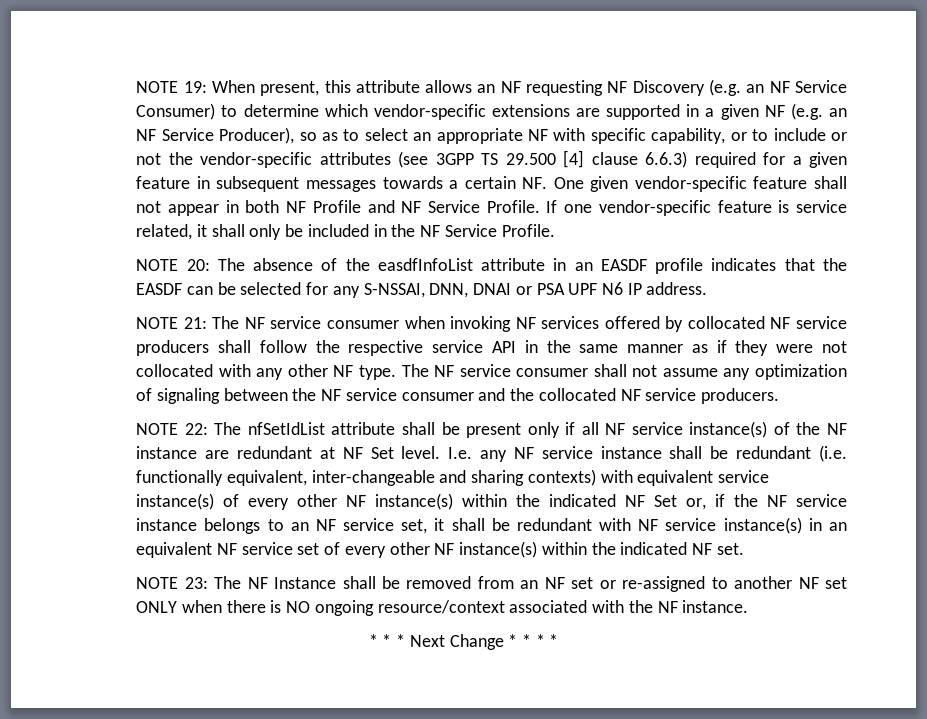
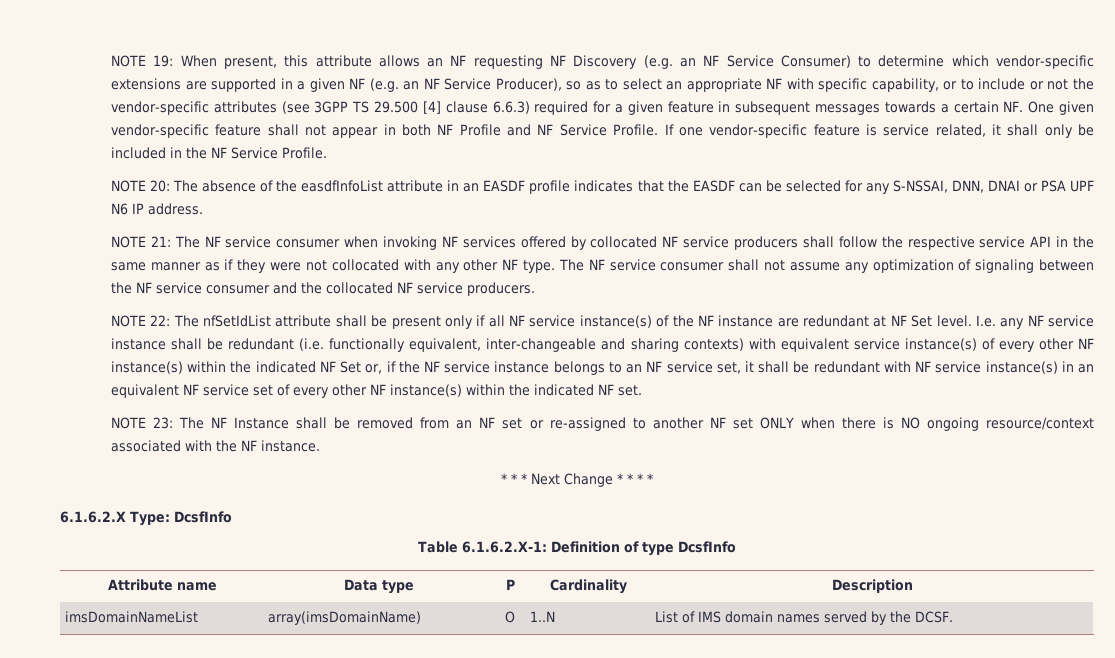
(559, 640) none -> [60,511,232,526] [418,541,736,556] [107,579,217,591] [344,579,414,594] [505,579,515,590] [549,579,627,594] [831,579,913,593] [65,611,199,623] [268,611,422,625] [505,611,515,623] [530,611,556,622] [655,611,954,625] // 6.1.6.2.X Type: DcsfInfo // Table 6.1.6.2.X-1: Definition of type DcsfInfo // Attribute name | Data type | P | Cardinality | Description // imsDomainNameList | array(imsDomainName) | O | 1..N | List of IMS domain names served by the DCSF.

